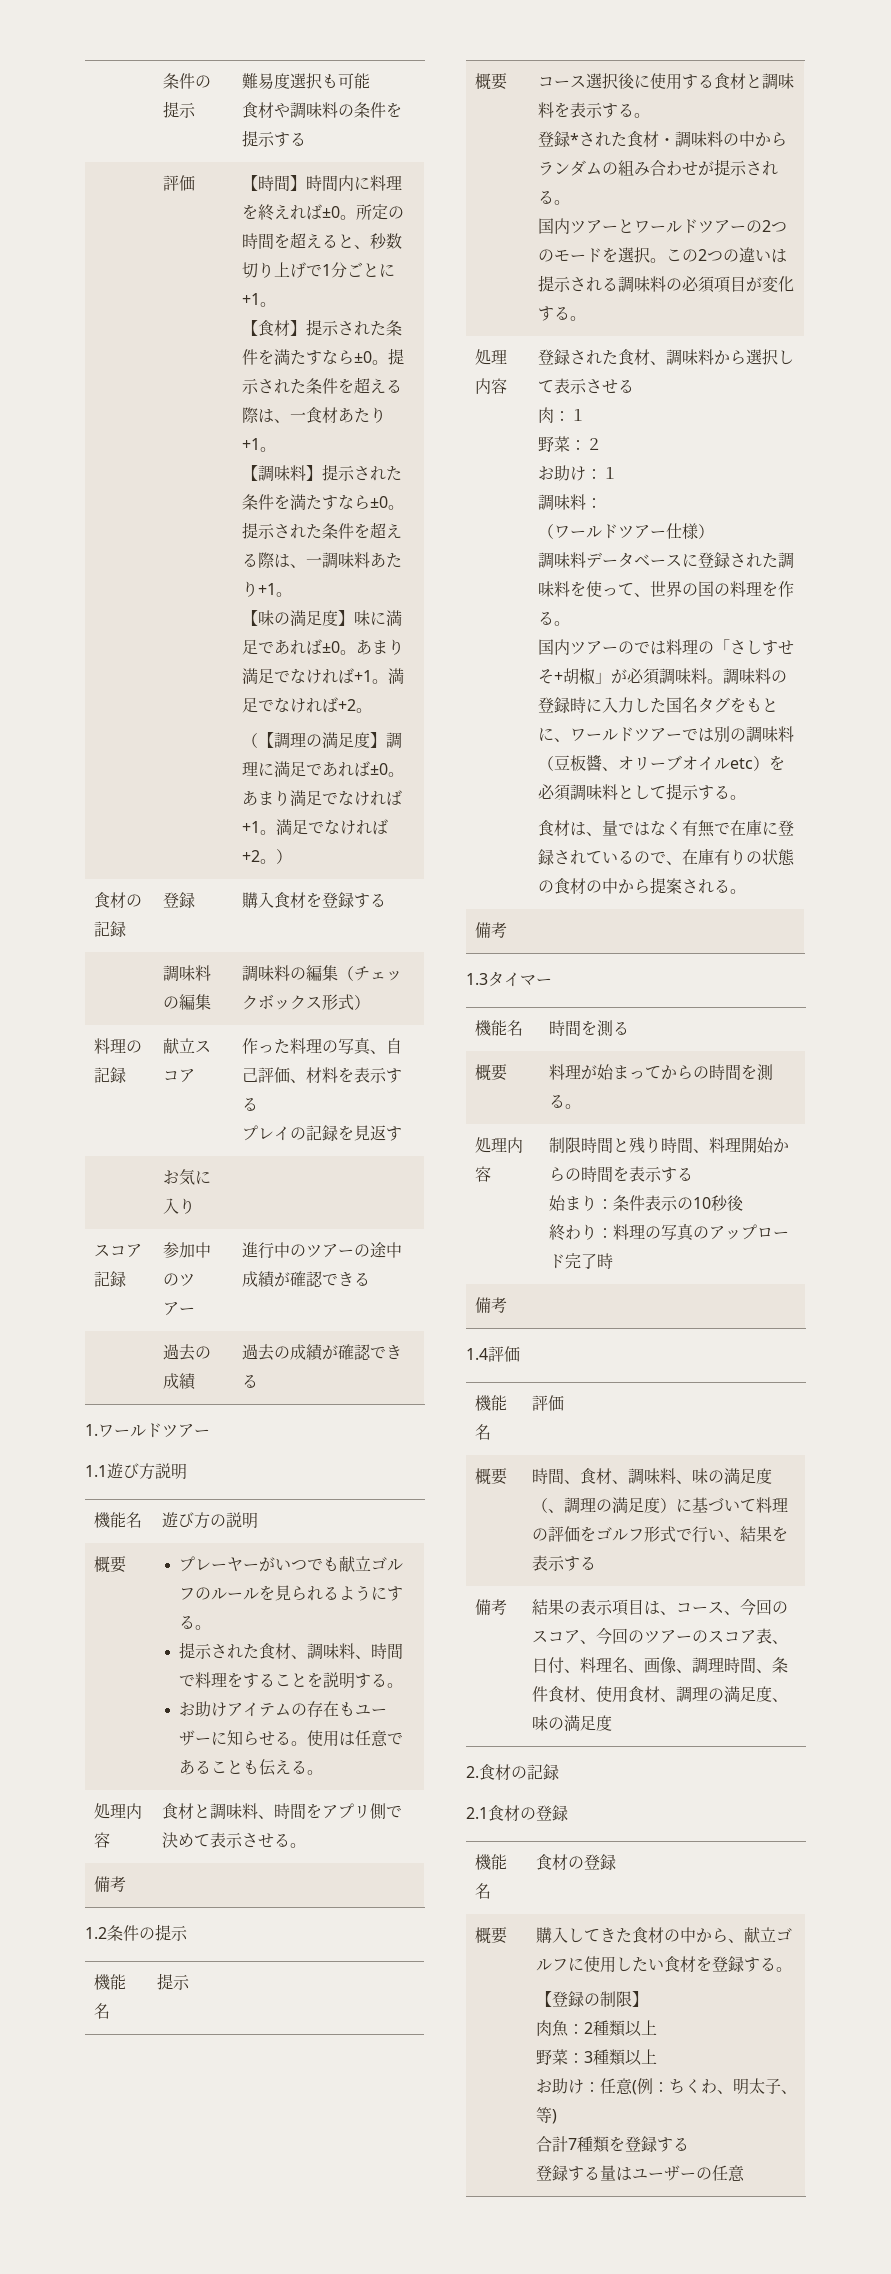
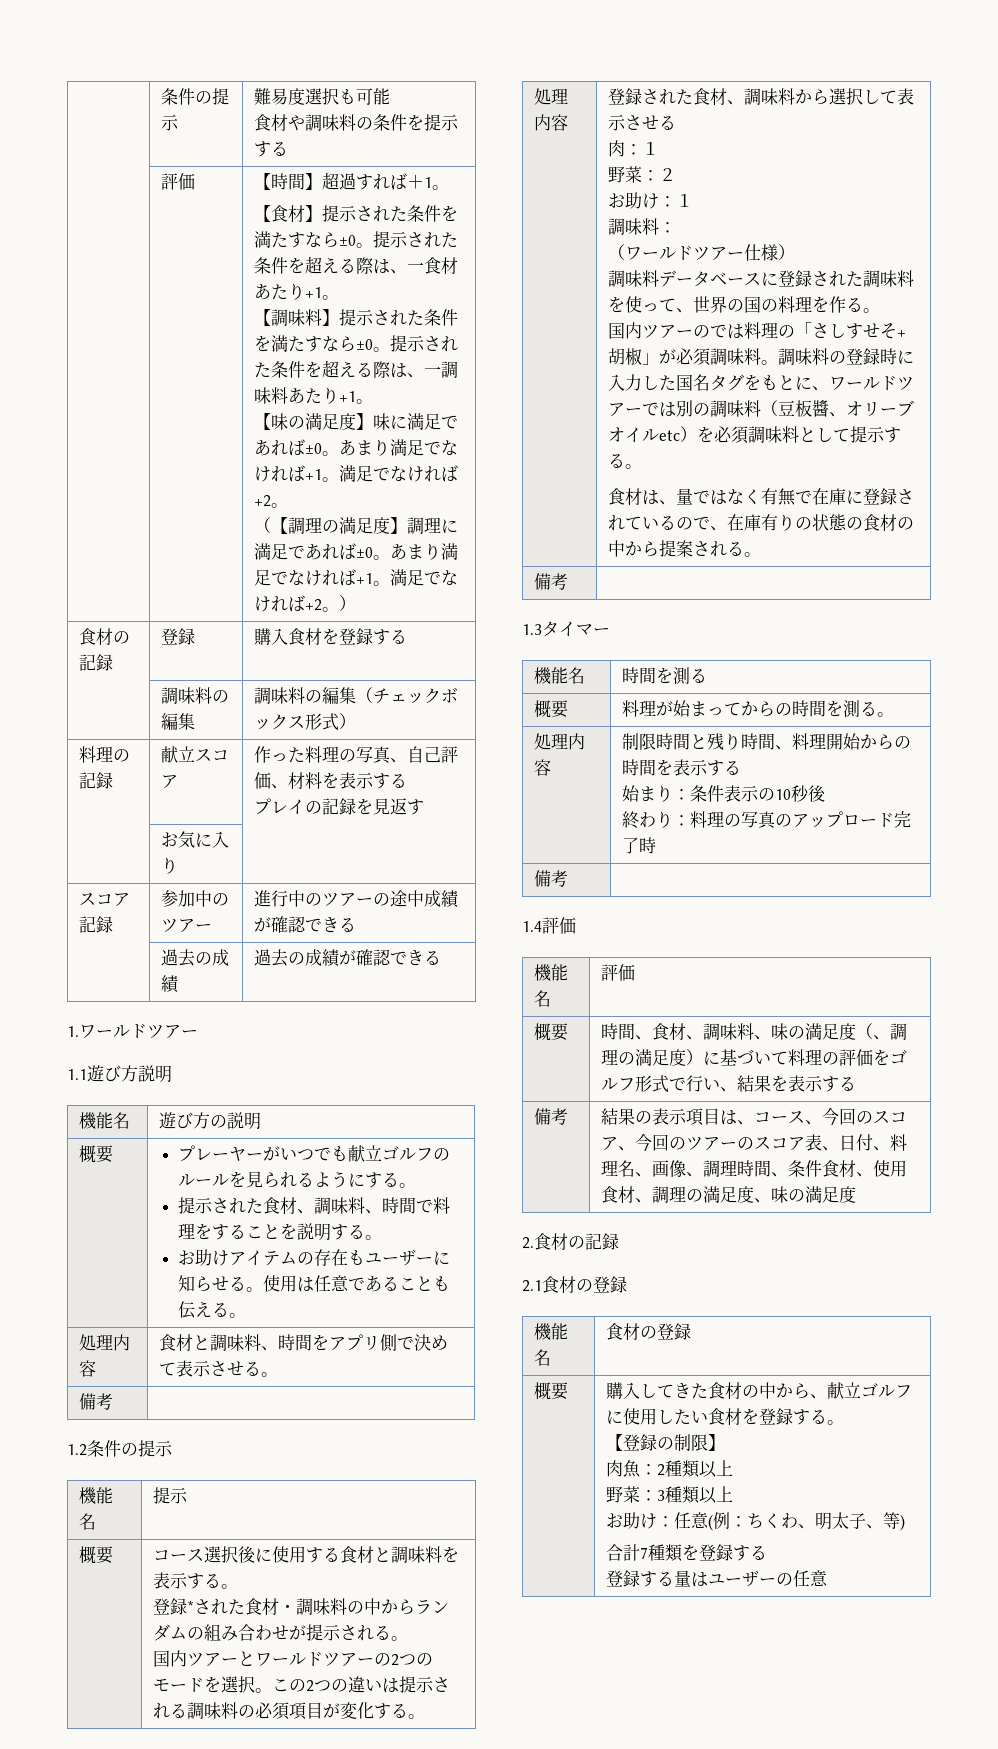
[305,175,402,191] [241,204,404,221] [241,232,402,249] [241,262,395,278] [241,293,260,305] 時間内に料理を終えれば±0。所定の時間を超えると、秒数切り上げで1分ごとに+1 -> [322,172,433,190] 超過すれば＋1

